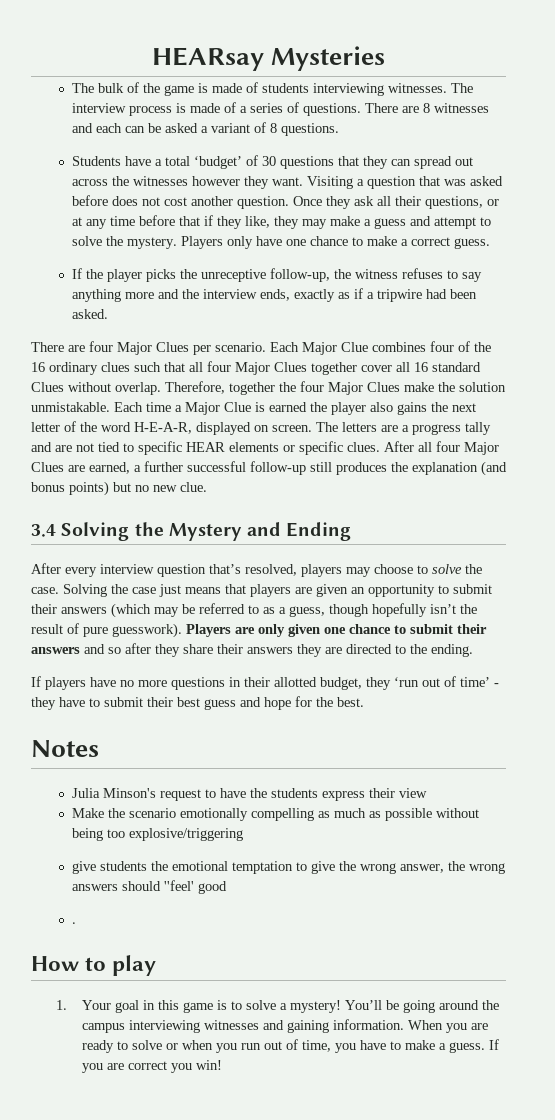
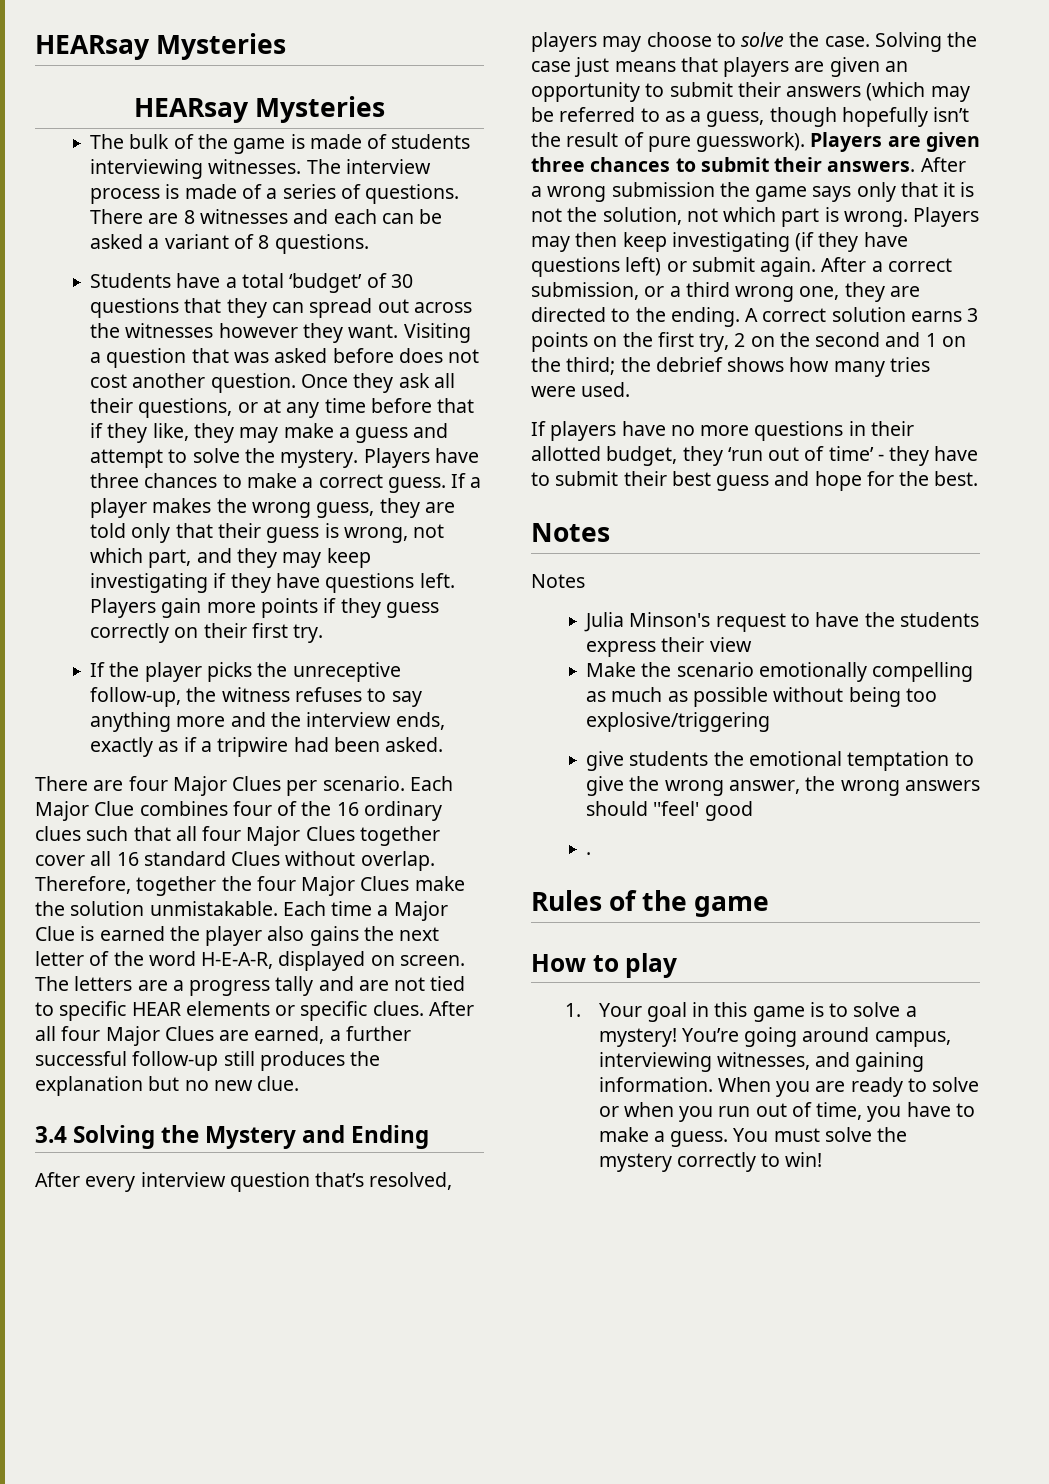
[151,46,386,71] HEARsay Mysteries -> [35,33,287,60] [133,96,386,123] HEARsay Mysteries // HEARsay Mysteries
[227,236,349,249] only have one chance -> [434,448,479,463] [90,473,218,488] have three chances
(491, 243) none -> [451,473,482,488] [90,498,455,518] [90,523,445,543] [90,548,371,568] [90,573,455,593] [90,598,439,618] [90,623,324,643] If a player makes the wrong guess, they are told only that their guess is wrong, not which part, and they may keep investigating if they have questions left. Players gain more points if they guess correctly on their first try.
[481,461,507,476] [31,481,109,496] (and bonus points) -> (143, 1086) none
[258,624,487,637] [31,643,293,657] only given one chance to submit their answers and so after they share their answers -> [925,132,980,152] [531,157,966,172] [531,182,975,202] [531,207,980,227] [531,232,908,252] [531,257,952,277] [531,282,840,302] given three chances to submit their answers. After a wrong submission the game says only that it is not the solution, not which part is wrong. Players may then keep investigating (if they have questions left) or submit again. After a correct submission, or a third wrong one,
(473, 650) none -> [745,307,979,322] [531,332,966,352] [531,357,930,377] [531,382,631,397] A correct solution earns 3 points on the first try, 2 on the second and 1 on the third; the debrief shows how many tries were used.
(99, 748) none -> [531,574,585,588] // Notes
(77, 923) none -> [531,890,770,917] // Rules of the game
[344,1000,499,1013] [81,1020,259,1033] You’ll be going around the campus interviewing witnesses -> [681,1027,951,1047] [598,1052,810,1072] You’re going around campus, interviewing witnesses,
[488,1039,499,1050] [81,1061,192,1073] If you are correct you -> [733,1127,908,1142] [598,1152,781,1172] You must solve the mystery correctly to

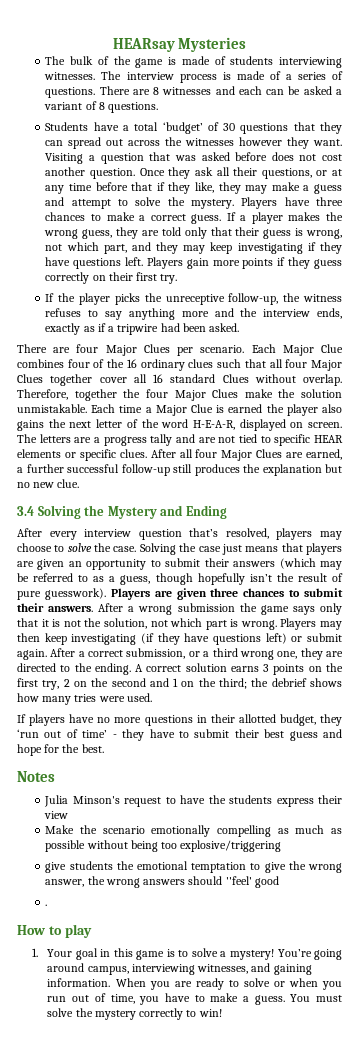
[35,33,287,60] [133,96,386,123] HEARsay Mysteries // HEARsay Mysteries -> [112,37,247,52] HEARsay Mysteries
[531,574,585,588] // Notes -> (55, 776) none
[531,890,770,917] // Rules of the game -> (48, 905) none

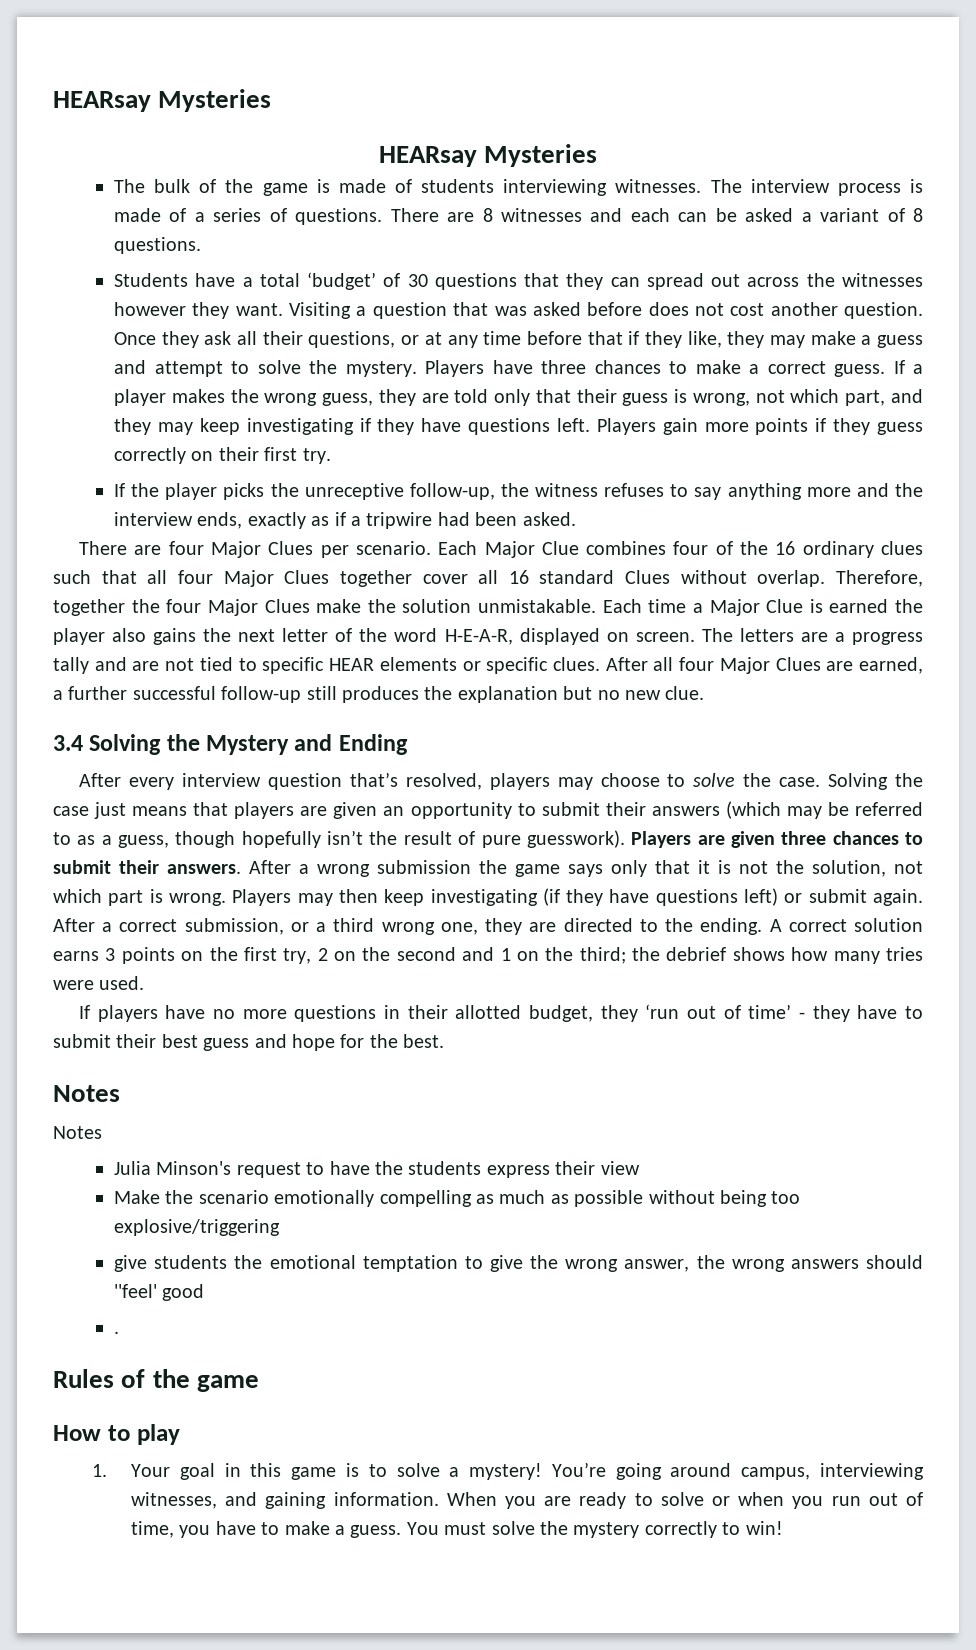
[112,37,247,52] HEARsay Mysteries -> [53,89,272,112] [378,144,598,167] HEARsay Mysteries // HEARsay Mysteries
(55, 776) none -> [53,1126,102,1139] // Notes
(48, 905) none -> [53,1369,259,1392] // Rules of the game

